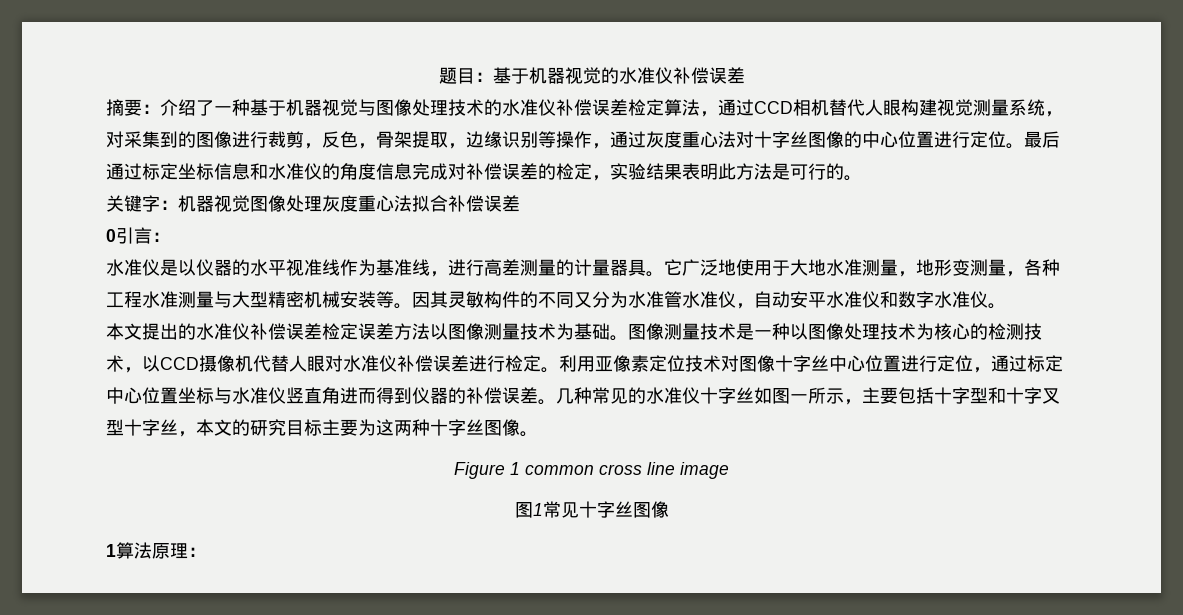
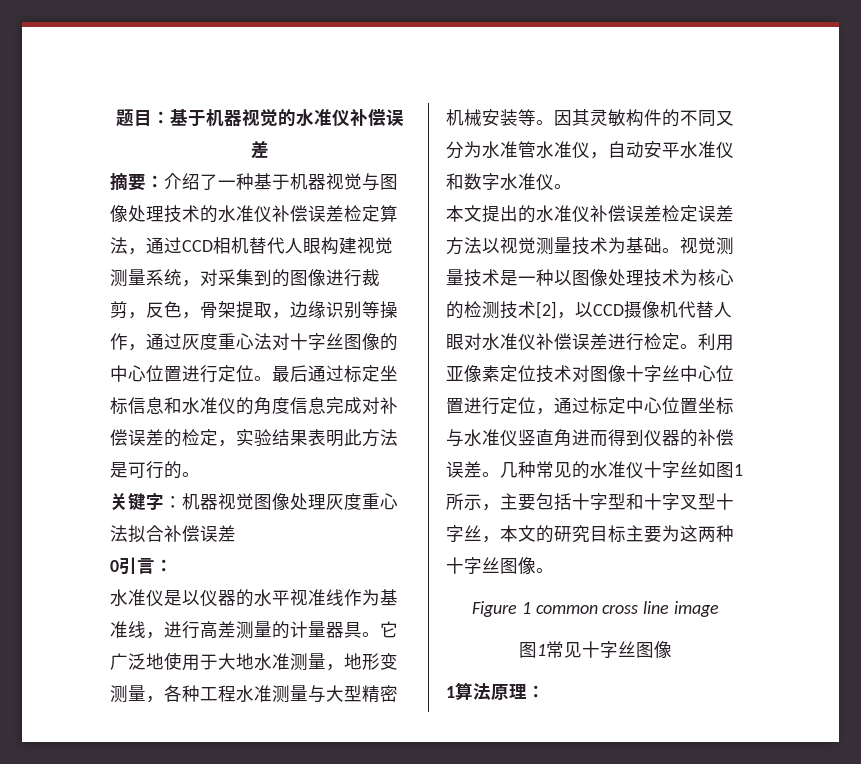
[448,323,484,340] 图像 -> [500,237,536,254] 视觉
[628,323,664,340] 图像 -> [680,237,716,254] 视觉
(124, 363) none -> [536,301,557,319] [2]
[790,394,808,402] 一 -> [734,464,743,476] 1

